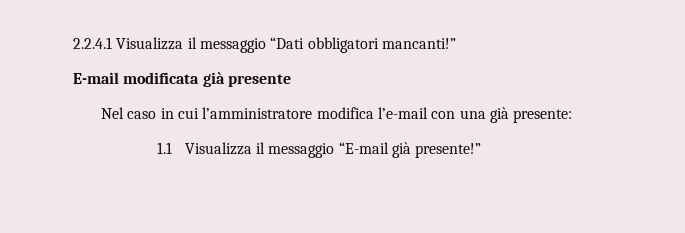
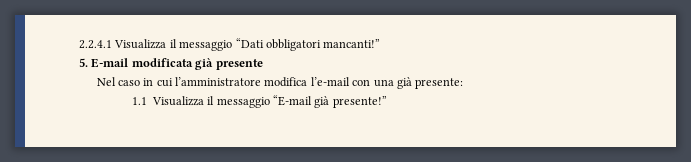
(456, 43) none -> [79,58,88,67] 5.

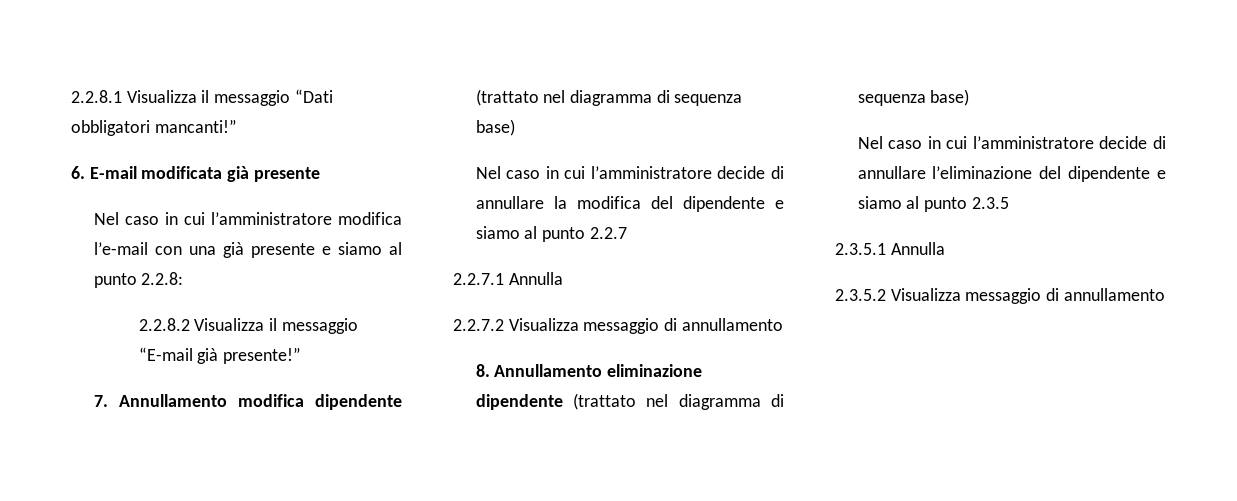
[79,40,112,49] 2.2.4.1 -> [71,90,122,103] 2.2.8.1
[79,58,88,67] 5. -> [71,166,85,179] 6.
[415,78,464,89] [131,97,147,105] presente: // 1.1 -> [250,242,403,258] [93,272,184,288] [138,318,190,331] presente e siamo al punto 2.2.8: // 2.2.8.2
(387, 102) none -> [93,394,402,410] [475,89,743,106] [475,119,515,136] [475,166,784,179] [475,196,784,212] [475,226,627,242] [453,272,563,285] [453,318,783,334] [475,364,703,377] [475,393,784,410] [857,89,970,106] [857,136,1166,149] [857,166,1166,182] [857,196,1009,212] [835,242,945,255] [835,288,1165,304] // 7. Annullamento modifica dipendente (trattato nel diagramma di sequenza base) // Nel caso in cui l’amministratore decide di annullare la modifica del dipendente e siamo al punto 2.2.7 // 2.2.7.1 Annulla // 2.2.7.2 Visualizza messaggio di annullamento // 8. Annullamento eliminazione dipendente (trattato nel diagramma di sequenza base) // Nel caso in cui l’amministratore decide di annullare l’eliminazione del dipendente e siamo al punto 2.3.5 // 2.3.5.1 Annulla // 2.3.5.2 Visualizza messaggio di annullamento

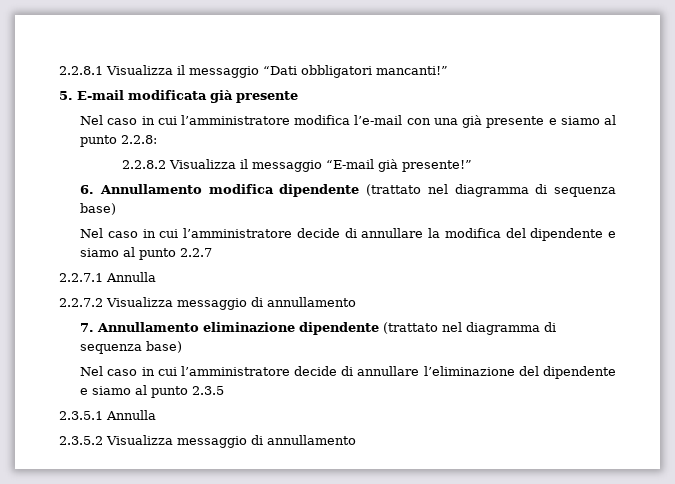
[71,166,85,179] 6. -> [59,91,73,100] 5.
[93,395,108,407] 7. -> [80,185,95,194] 6.
[475,364,490,377] 8. -> [80,323,95,332] 7.

